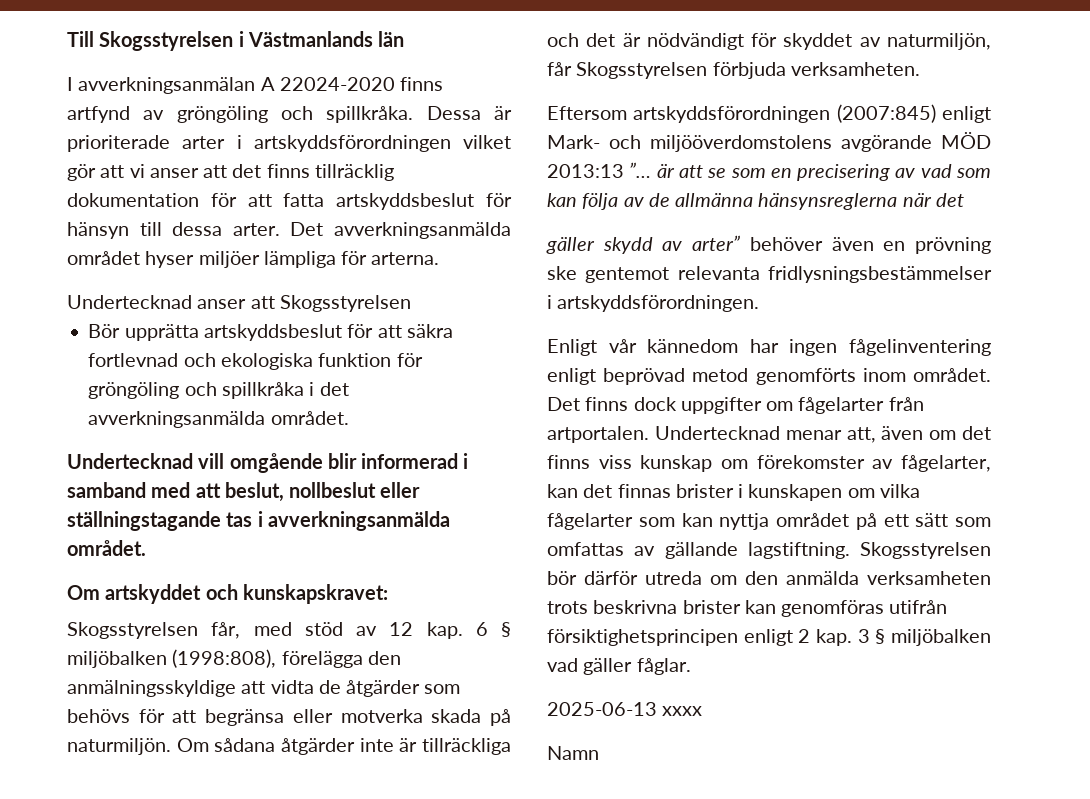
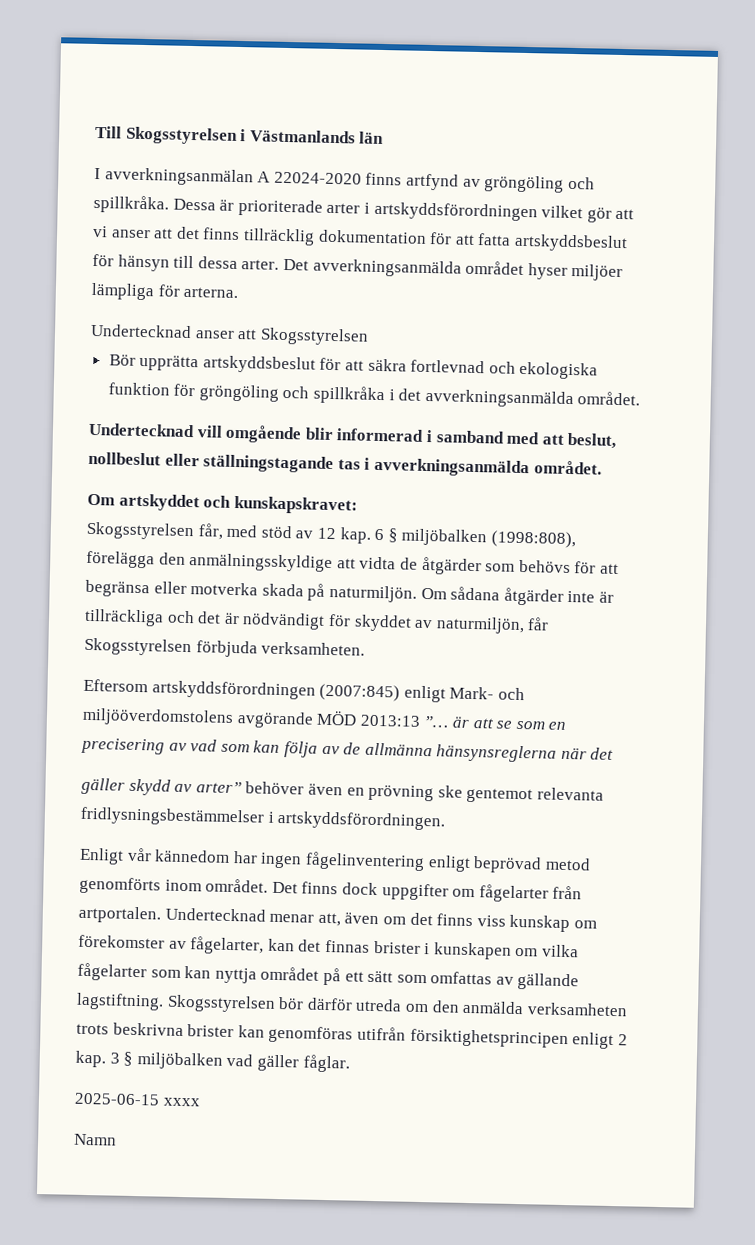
[547,702,657,716] 2025-06-13 -> [74,1092,160,1106] 2025-06-15

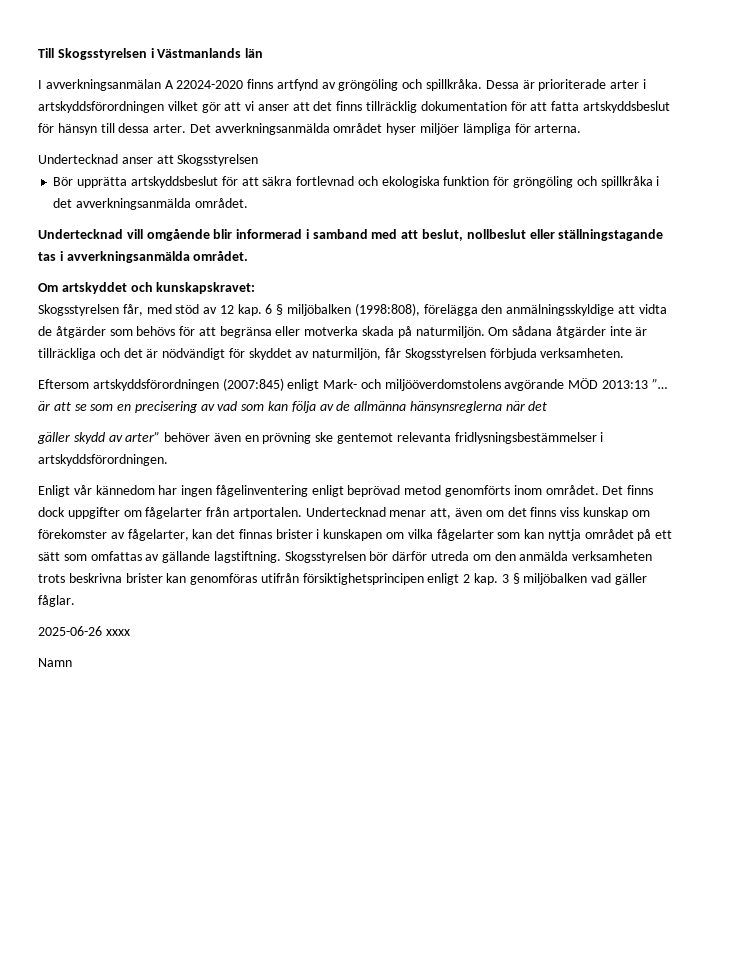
[74,1092,160,1106] 2025-06-15 -> [38,626,102,636] 2025-06-26

